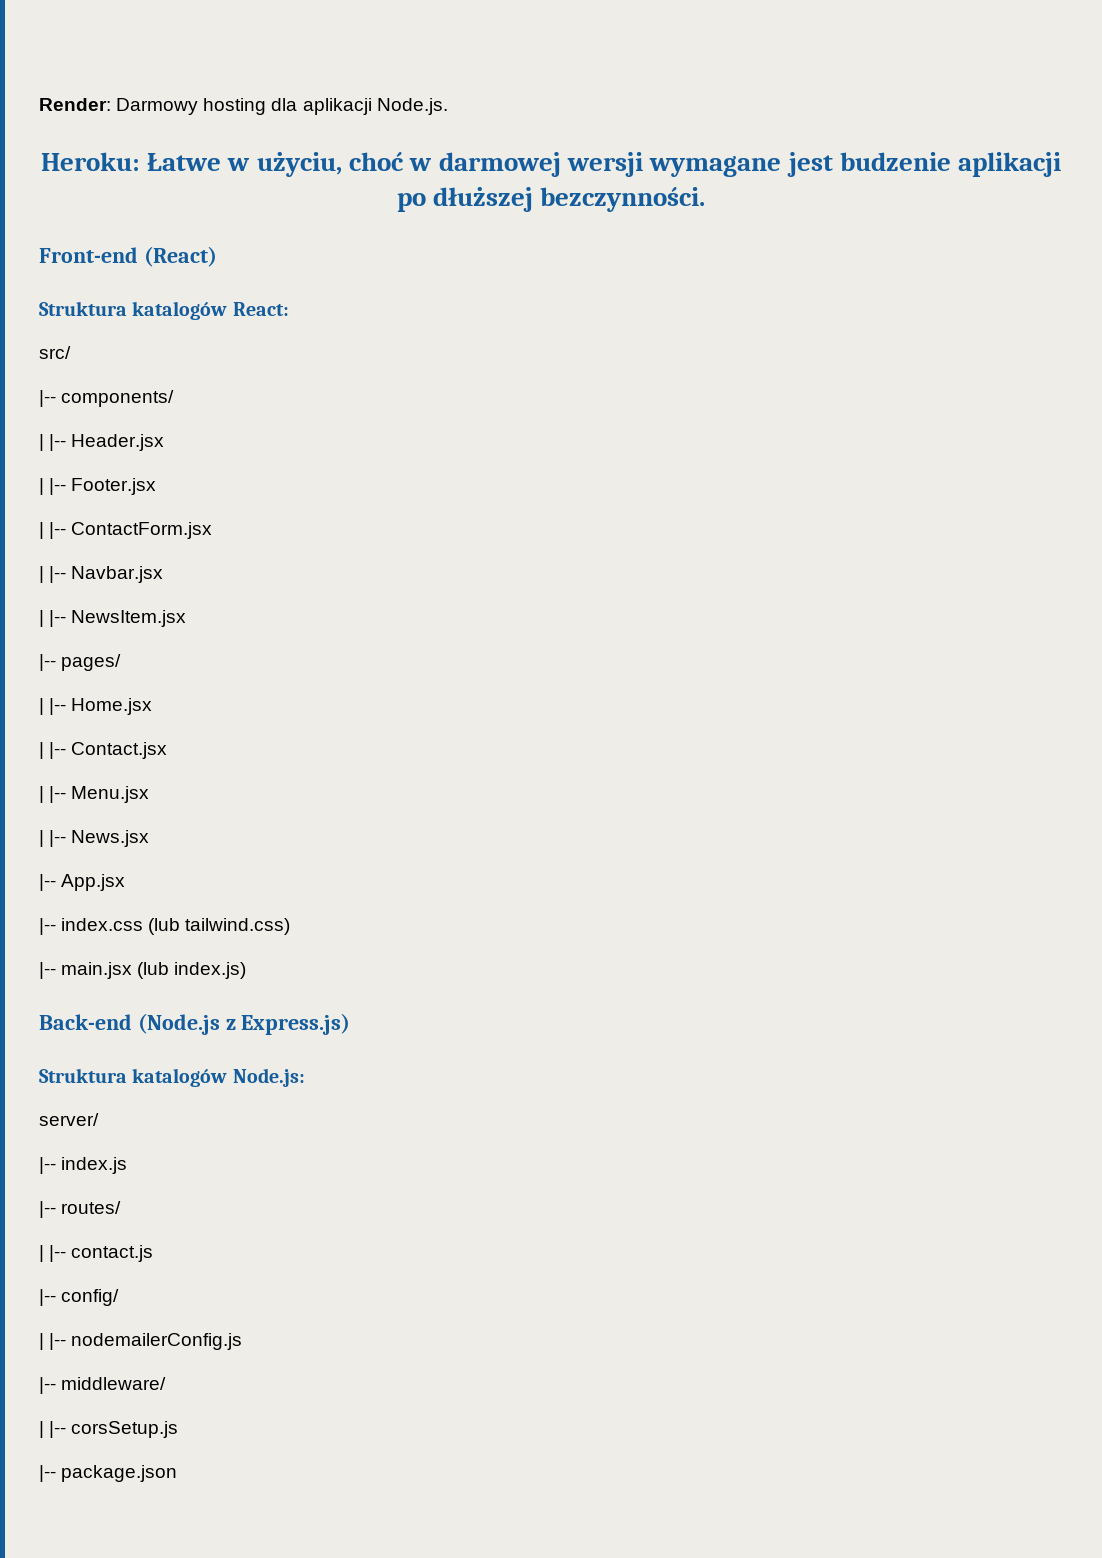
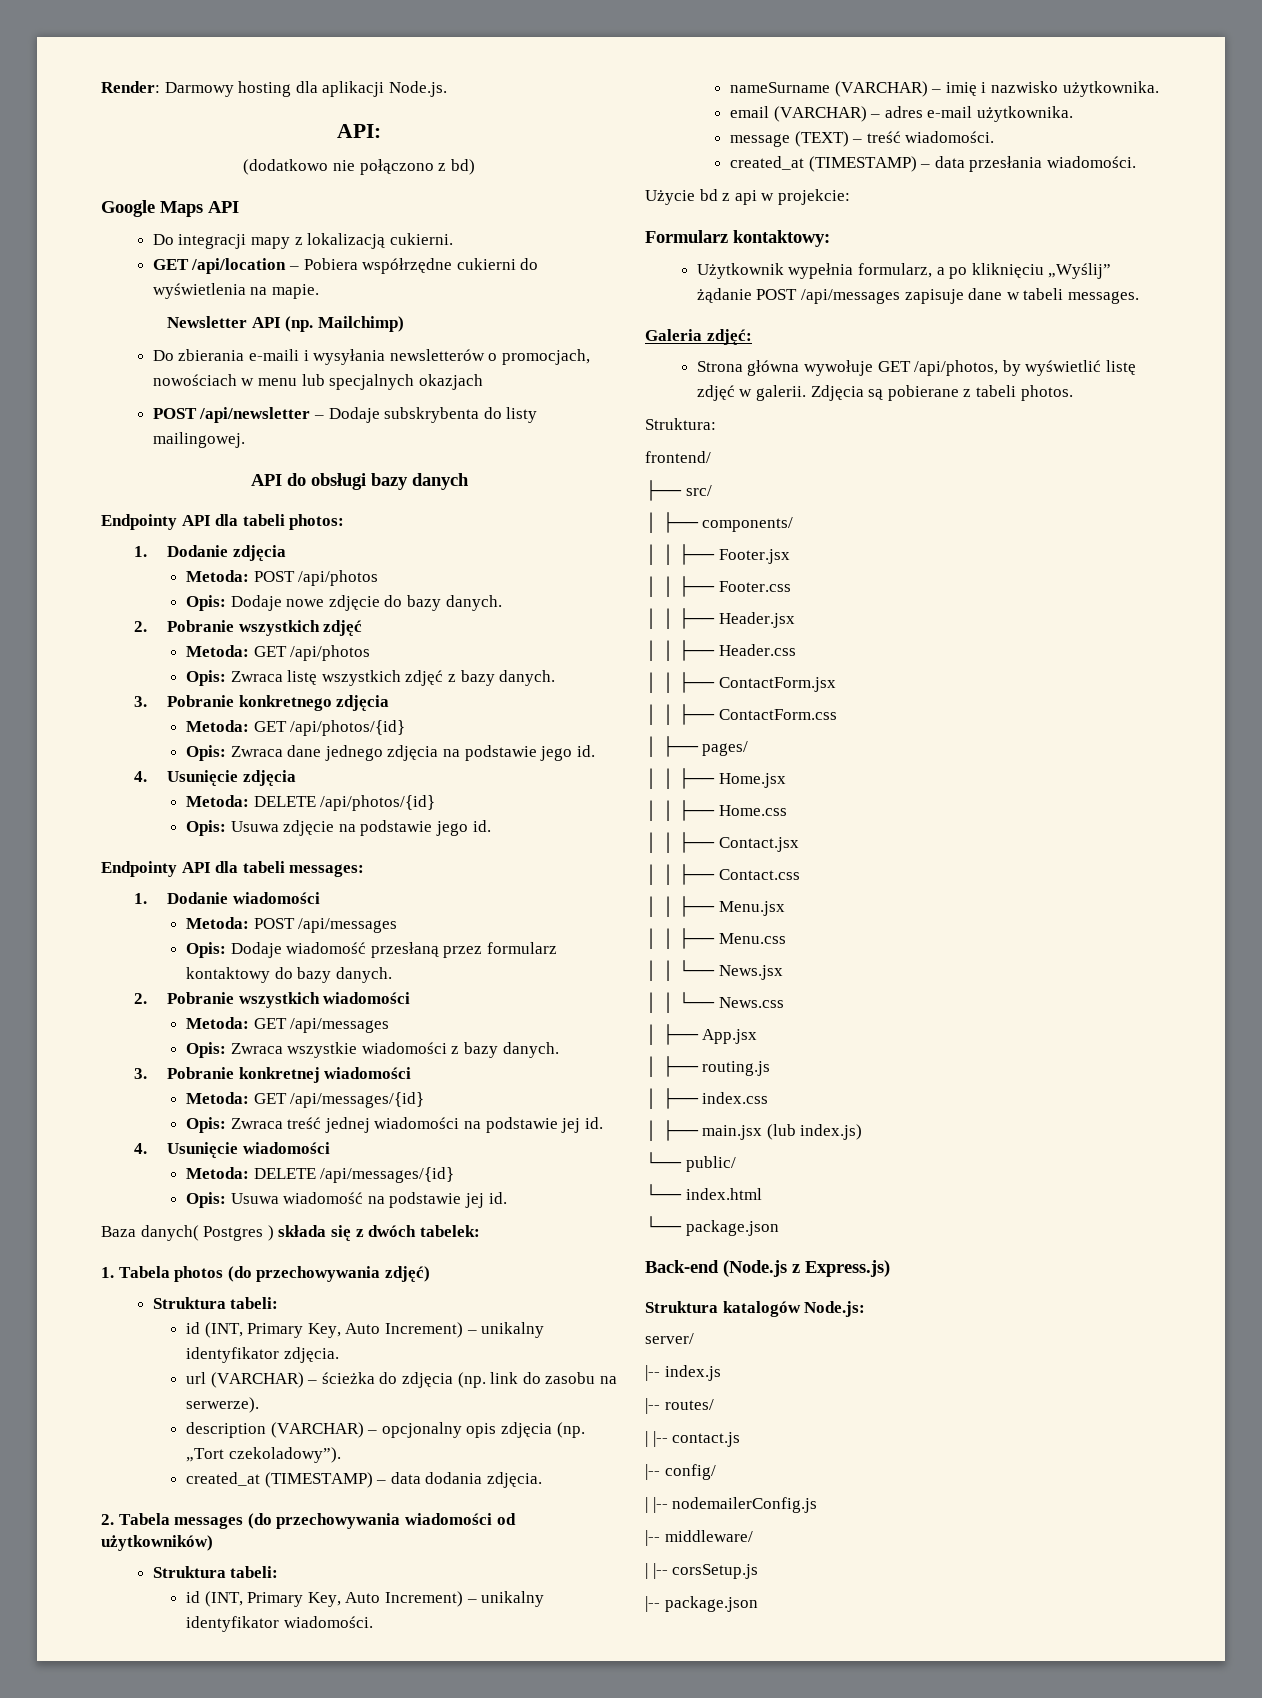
[40,152,1062,177] [396,187,706,212] [39,246,217,267] [39,301,289,320] Heroku: Łatwe w użyciu, choć w darmowej wersji wymagane jest budzenie aplikacji po dłuższej bezczynności. // Front-end (React) // Struktura katalogów React: // -> [337,124,381,138] [243,159,475,175] [101,200,239,217] [152,233,453,249] [152,258,539,274] [152,283,320,299] [167,316,405,332] [152,349,590,365] [152,374,483,390] [152,407,538,423] [152,432,245,448] [250,473,469,490] [101,514,345,530] [134,545,286,561] [185,570,379,586] [185,595,502,611] [134,620,363,636] [185,645,371,661] [185,670,556,686] [134,695,390,711] [185,720,406,736] [185,745,595,761] [134,770,296,786] [185,795,436,811] [185,820,491,836] [101,861,365,877] [134,892,320,904] [185,917,398,933] [185,942,557,958] [185,967,392,983] [134,992,411,1008] [185,1017,390,1033] [185,1042,559,1058] [134,1067,412,1083] [185,1092,425,1108] [185,1117,603,1133] [134,1142,330,1158] [185,1167,455,1183] [185,1192,507,1208] [101,1225,480,1241] [101,1266,430,1282] [152,1297,279,1309] [185,1322,545,1338] [185,1347,339,1363] [185,1372,617,1388] [185,1397,259,1413] [185,1422,585,1438] [185,1447,341,1463] [185,1472,542,1488] [101,1513,516,1529] [101,1535,213,1551] [152,1566,279,1578] [185,1591,545,1607] [185,1616,373,1632] [729,81,1159,97] [729,106,1073,122] [729,131,995,147] [729,156,1136,172] [645,189,850,205] [645,230,830,247] [696,263,1112,279] [696,288,1139,304] [645,329,752,345] [696,360,1136,376] [696,385,1073,401] [645,418,716,430] [645,451,711,463] [645,480,682,501] API: // (dodatkowo nie połączono z bd) // Google Maps API // Do integracji mapy z lokalizacją cukierni. // GET /api/location – Pobiera współrzędne cukierni do wyświetlenia na mapie. // Newsletter API (np. Mailchimp) // Do zbierania e-maili i wysyłania newsletterów o promocjach, nowościach w menu lub specjalnych okazjach // POST /api/newsletter – Dodaje subskrybenta do listy mailingowej. // API do obsługi bazy danych // Endpointy API dla tabeli photos: // 1. Dodanie zdjęcia // Metoda: POST /api/photos // Opis: Dodaje nowe zdjęcie do bazy danych. // 2. Pobranie wszystkich zdjęć // Metoda: GET /api/photos // Opis: Zwraca listę wszystkich zdjęć z bazy danych. // 3. Pobranie konkretnego zdjęcia // Metoda: GET /api/photos/{id} // Opis: Zwraca dane jednego zdjęcia na podstawie jego id. // 4. Usunięcie zdjęcia // Metoda: DELETE /api/photos/{id} // Opis: Usuwa zdjęcie na podstawie jego id. // Endpointy API dla tabeli messages: // 1. Dodanie wiadomości // Metoda: POST /api/messages // Opis: Dodaje wiadomość przesłaną przez formularz kontaktowy do bazy danych. // 2. Pobranie wszystkich wiadomości // Metoda: GET /api/messages // Opis: Zwraca wszystkie wiadomości z bazy danych. // 3. Pobranie konkretnej wiadomości // Metoda: GET /api/messages/{id} // Opis: Zwraca treść jednej wiadomości na podstawie jej id. // 4. Usunięcie wiadomości // Metoda: DELETE /api/messages/{id} // Opis: Usuwa wiadomość na podstawie jej id. // Baza danych( Postgres ) składa się z dwóch tabelek: // 1. Tabela photos (do przechowywania zdjęć) // Struktura tabeli: // id (INT, Primary Key, Auto Increment) – unikalny identyfikator zdjęcia. // url (VARCHAR) – ścieżka do zdjęcia (np. link do zasobu na serwerze). // description (VARCHAR) – opcjonalny opis zdjęcia (np. „Tort czekoladowy”). // created_at (TIMESTAMP) – data dodania zdjęcia. // 2. Tabela messages (do przechowywania wiadomości od użytkowników) // Struktura tabeli: // id (INT, Primary Key, Auto Increment) – unikalny identyfikator wiadomości. // nameSurname (VARCHAR) – imię i nazwisko użytkownika. // email (VARCHAR) – adres e-mail użytkownika. // message (TEXT) – treść wiadomości. // created_at (TIMESTAMP) – data przesłania wiadomości. // Użycie bd z api w projekcie: // Formularz kontaktowy: // Użytkownik wypełnia formularz, a po kliknięciu „Wyślij” żądanie POST /api/messages zapisuje dane w tabeli messages. // Galeria zdjęć: // Strona główna wywołuje GET /api/photos, by wyświetlić listę zdjęć w galerii. Zdjęcia są pobierane z tabeli photos. // Struktura: // frontend/ // ├──
[39,390,56,407] |-- -> [645,512,699,533] │ ├──
[39,434,165,451] [39,478,157,495] [39,522,213,539] [39,566,164,583] [39,610,187,627] [39,654,122,671] [39,698,153,715] [39,742,168,759] [39,786,150,803] [39,830,150,847] [39,874,126,891] [39,918,291,935] [39,962,247,979] | |-- Header.jsx // | |-- Footer.jsx // | |-- ContactForm.jsx // | |-- Navbar.jsx // | |-- NewsItem.jsx // |-- pages/ // | |-- Home.jsx // | |-- Contact.jsx // | |-- Menu.jsx // | |-- News.jsx // |-- App.jsx // |-- index.css (lub tailwind.css) // |-- main.jsx (lub index.js) -> [645,544,790,565] [645,576,791,597] [645,608,795,629] [645,640,796,661] [645,672,836,693] [645,704,837,725] [645,736,749,757] [645,768,786,789] [645,800,787,821] [645,832,799,853] [645,864,800,885] [645,896,785,917] [645,928,786,949] [645,960,783,981] [645,992,784,1013] [645,1024,758,1045] [645,1056,771,1077] [645,1088,769,1109] [645,1120,863,1141] [645,1152,736,1172] [645,1184,762,1200] [645,1216,779,1236] │ │ ├── Footer.jsx // │ │ ├── Footer.css // │ │ ├── Header.jsx // │ │ ├── Header.css // │ │ ├── ContactForm.jsx // │ │ ├── ContactForm.css // │ ├── pages/ // │ │ ├── Home.jsx // │ │ ├── Home.css // │ │ ├── Contact.jsx // │ │ ├── Contact.css // │ │ ├── Menu.jsx // │ │ ├── Menu.css // │ │ └── News.jsx // │ │ └── News.css // │ ├── App.jsx // │ ├── routing.js // │ ├── index.css // │ ├── main.jsx (lub index.js) // └── public/ // └── index.html // └── package.json

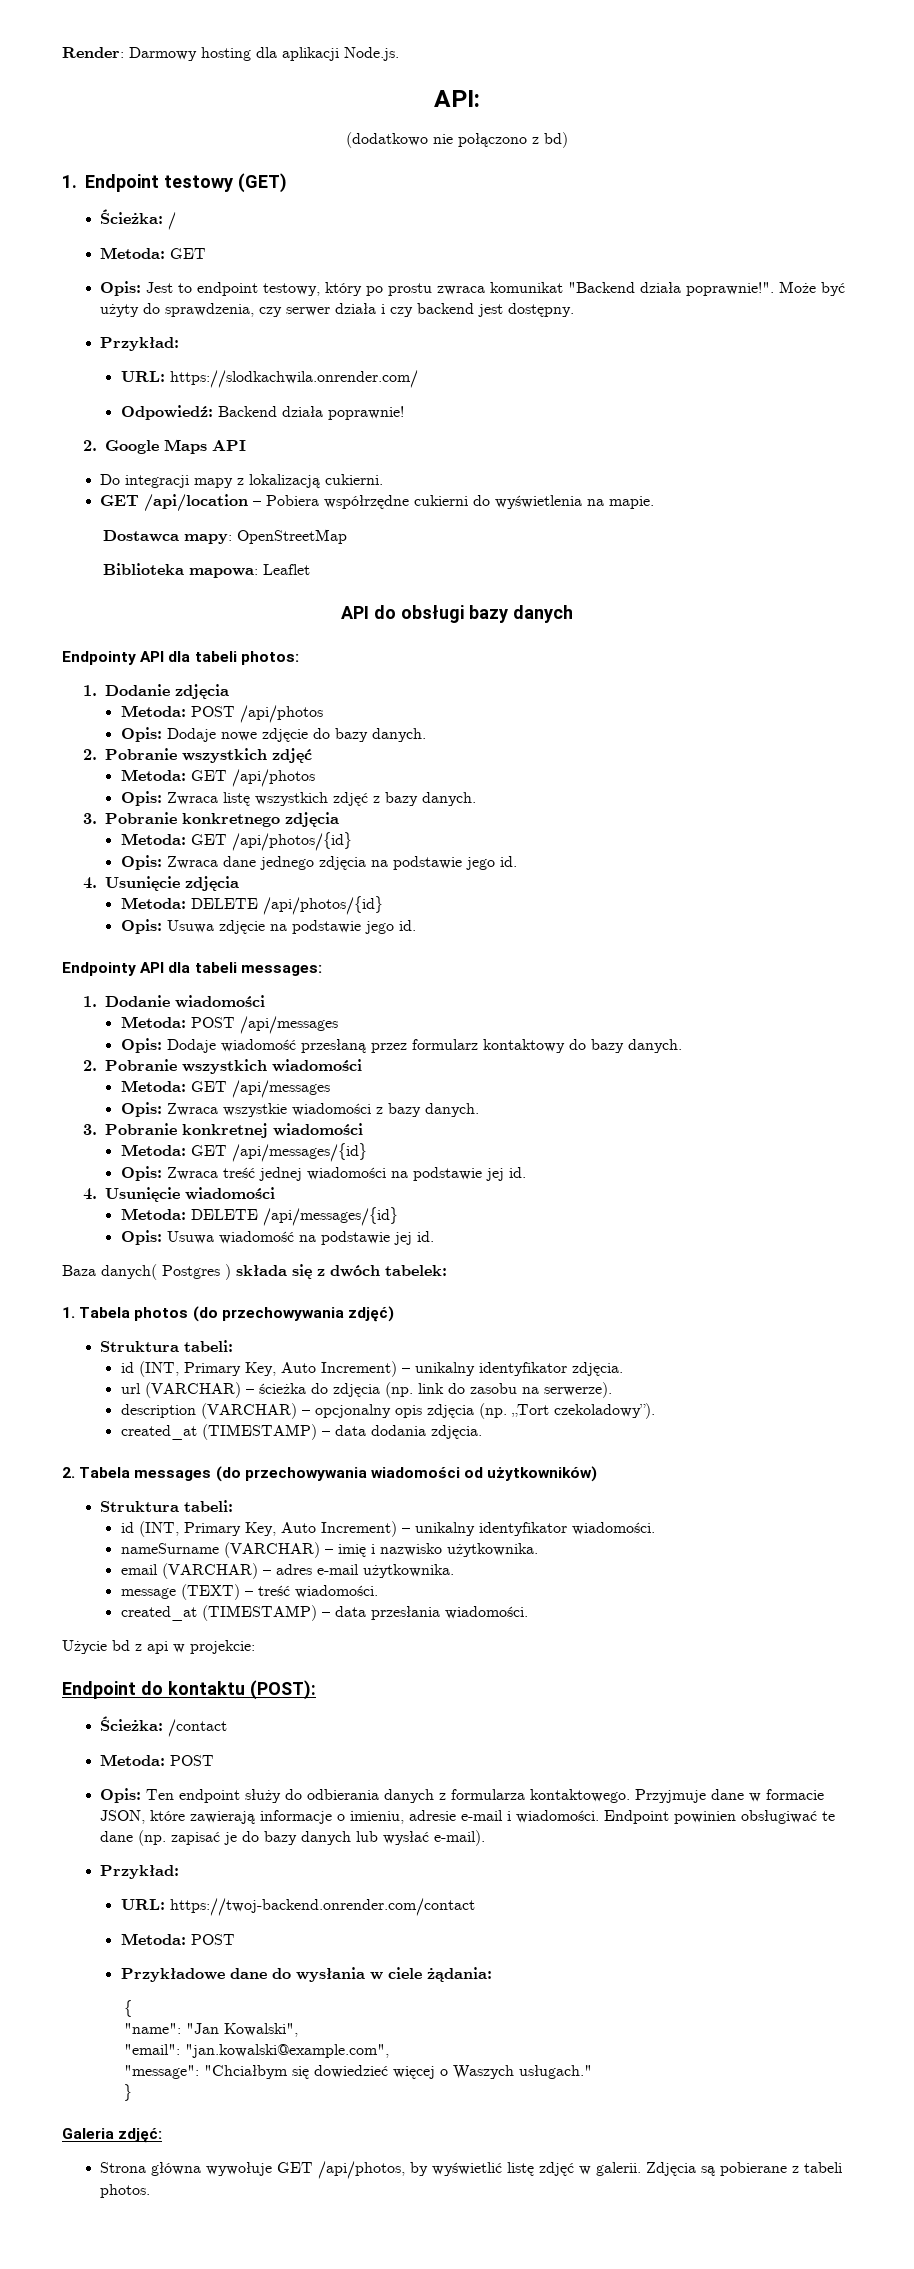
(475, 167) none -> [62,173,287,193] [100,209,177,230] [100,247,207,259] [100,281,846,296] [100,303,575,317] [100,337,180,351] [120,370,418,388] [120,405,404,420] [82,440,97,451] 1. Endpoint testowy (GET) // Ścieżka: / // Metoda: GET // Opis: Jest to endpoint testowy, który po prostu zwraca komunikat "Backend działa poprawnie!". Może być użyty do sprawdzenia, czy serwer działa i czy backend jest dostępny. // Przykład: // URL: https://slodkachwila.onrender.com/ // Odpowiedź: Backend działa poprawnie! // 2.
[167,316,405,332] [152,349,590,365] [152,374,483,390] [152,407,538,423] [152,432,245,448] Newsletter API (np. Mailchimp) // Do zbierania e-maili i wysyłania newsletterów o promocjach, nowościach w menu lub specjalnych okazjach // POST /api/newsletter – Dodaje subskrybenta do listy mailingowej. -> [103,529,348,544] [103,563,311,578] Dostawca mapy: OpenStreetMap // Biblioteka mapowa: Leaflet
[645,230,830,247] [696,263,1112,279] [696,288,1139,304] Formularz kontaktowy: // Użytkownik wypełnia formularz, a po kliknięciu „Wyślij” żądanie POST /api/messages zapisuje dane w tabeli messages. -> [62,1680,316,1700] [100,1716,228,1737] [100,1754,215,1766] [100,1788,825,1803] [100,1810,836,1824] [100,1830,486,1846] [100,1865,180,1879] [120,1898,475,1916] [120,1933,235,1945] [120,1967,492,1982] [123,2000,132,2017] [123,2023,298,2037] [123,2044,389,2058] [123,2065,592,2079] [123,2084,132,2101] Endpoint do kontaktu (POST): // Ścieżka: /contact // Metoda: POST // Opis: Ten endpoint służy do odbierania danych z formularza kontaktowego. Przyjmuje dane w formacie JSON, które zawierają informacje o imieniu, adresie e-mail i wiadomości. Endpoint powinien obsługiwać te dane (np. zapisać je do bazy danych lub wysłać e-mail). // Przykład: // URL: https://twoj-backend.onrender.com/contact // Metoda: POST // Przykładowe dane do wysłania w ciele żądania: // { // "name": "Jan Kowalski", // "email": "jan.kowalski@example.com", // "message": "Chciałbym się dowiedzieć więcej o Waszych usługach." // }
[645,418,716,430] [645,451,711,463] [645,480,712,501] [645,512,794,533] [645,544,790,565] [645,576,791,597] [645,608,795,629] [645,640,796,661] [645,672,836,693] [645,704,837,725] [645,736,749,757] [645,768,786,789] [645,800,787,821] [645,832,799,853] [645,864,800,885] [645,896,785,917] [645,928,786,949] [645,960,783,981] [645,992,784,1013] [645,1024,758,1045] [645,1056,771,1077] [645,1088,769,1109] [645,1120,863,1141] [645,1152,736,1172] [645,1184,762,1200] [645,1216,779,1236] [645,1260,890,1277] [645,1301,866,1317] [645,1333,694,1344] [645,1365,721,1381] [645,1398,714,1414] [645,1431,741,1447] [645,1464,716,1480] [645,1497,818,1513] [645,1530,753,1546] [645,1563,759,1579] [645,1596,758,1612] // Struktura: // frontend/ // ├── src/ // │ ├── components/ // │ │ ├── Footer.jsx // │ │ ├── Footer.css // │ │ ├── Header.jsx // │ │ ├── Header.css // │ │ ├── ContactForm.jsx // │ │ ├── ContactForm.css // │ ├── pages/ // │ │ ├── Home.jsx // │ │ ├── Home.css // │ │ ├── Contact.jsx // │ │ ├── Contact.css // │ │ ├── Menu.jsx // │ │ ├── Menu.css // │ │ └── News.jsx // │ │ └── News.css // │ ├── App.jsx // │ ├── routing.js // │ ├── index.css // │ ├── main.jsx (lub index.js) // └── public/ // └── index.html // └── package.json // Back-end (Node.js z Express.js) // Struktura katalogów Node.js: // server/ // |-- index.js // |-- routes/ // | |-- contact.js // |-- config/ // | |-- nodemailerConfig.js // |-- middleware/ // | |-- corsSetup.js // |-- package.json -> (151, 2191) none

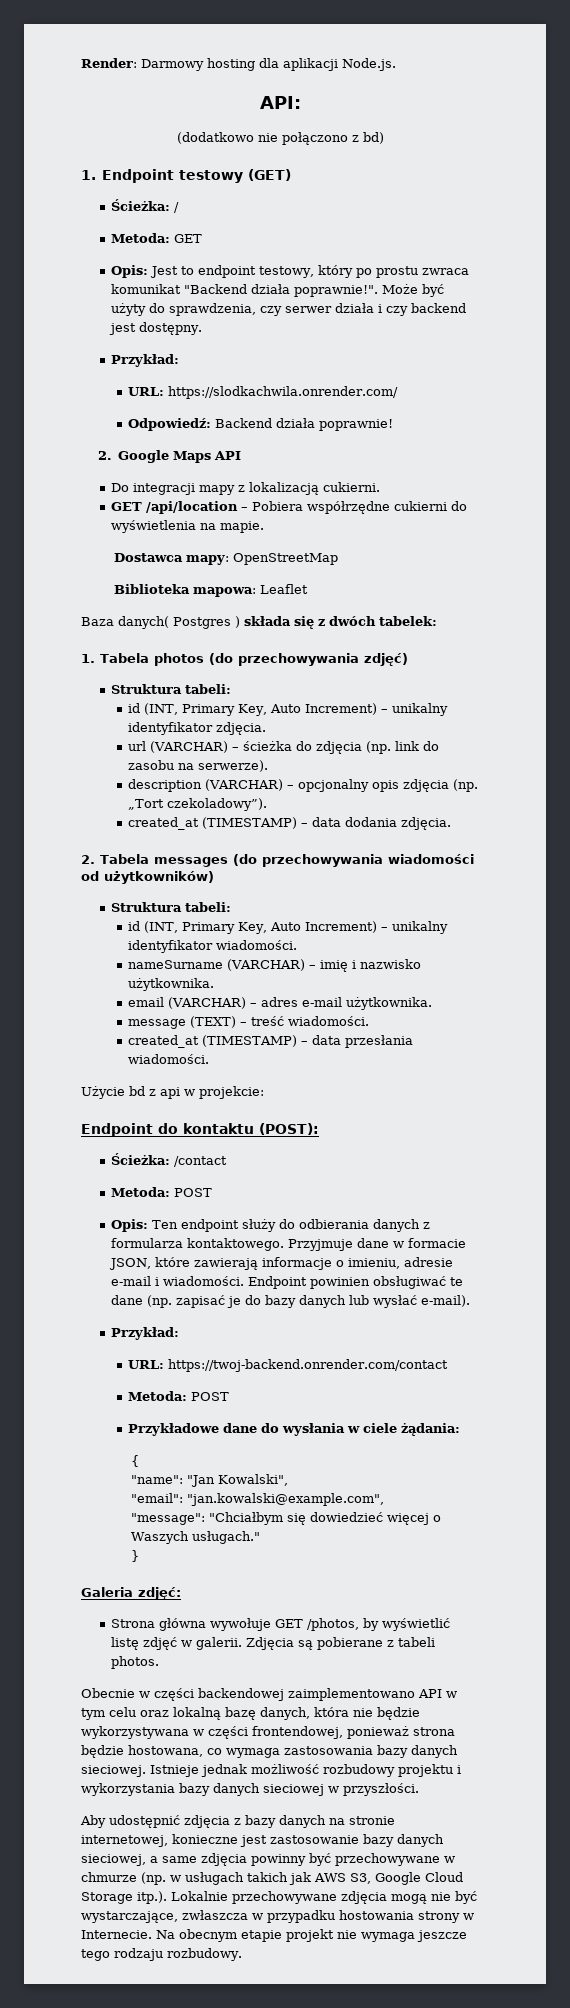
[341,605,573,623] [62,651,299,665] [82,684,229,699] [120,705,323,723] [120,727,426,742] [82,748,312,763] [120,769,315,787] [120,791,476,806] [82,812,339,827] [120,832,352,851] [120,855,517,870] [82,876,239,891] [120,896,383,915] [120,919,416,934] [62,962,322,976] [82,995,265,1008] [120,1016,338,1034] [120,1038,682,1053] [82,1059,362,1074] [120,1080,330,1098] [120,1102,479,1117] [82,1123,363,1138] [120,1143,367,1162] [120,1166,526,1181] [82,1187,275,1202] [120,1207,398,1226] [120,1230,434,1245] // API do obsługi bazy danych // Endpointy API dla tabeli photos: // 1. Dodanie zdjęcia // Metoda: POST /api/photos // Opis: Dodaje nowe zdjęcie do bazy danych. // 2. Pobranie wszystkich zdjęć // Metoda: GET /api/photos // Opis: Zwraca listę wszystkich zdjęć z bazy danych. // 3. Pobranie konkretnego zdjęcia // Metoda: GET /api/photos/{id} // Opis: Zwraca dane jednego zdjęcia na podstawie jego id. // 4. Usunięcie zdjęcia // Metoda: DELETE /api/photos/{id} // Opis: Usuwa zdjęcie na podstawie jego id. // Endpointy API dla tabeli messages: // 1. Dodanie wiadomości // Metoda: POST /api/messages // Opis: Dodaje wiadomość przesłaną przez formularz kontaktowy do bazy danych. // 2. Pobranie wszystkich wiadomości // Metoda: GET /api/messages // Opis: Zwraca wszystkie wiadomości z bazy danych. // 3. Pobranie konkretnej wiadomości // Metoda: GET /api/messages/{id} // Opis: Zwraca treść jednej wiadomości na podstawie jej id. // 4. Usunięcie wiadomości // Metoda: DELETE /api/messages/{id} // Opis: Usuwa wiadomość na podstawie jej id. -> (309, 589) none
[318,2161,406,2179] /api/photos, -> [307,1618,360,1631] /photos,
(151, 2191) none -> [81,1688,457,1701] [81,1707,420,1720] [81,1726,455,1739] [81,1745,458,1758] [81,1764,461,1777] [81,1783,419,1796] [80,1815,395,1828] [81,1834,444,1847] [81,1853,455,1866] [81,1872,463,1885] [81,1891,477,1904] [81,1910,474,1923] [81,1929,467,1942] [81,1948,242,1961] // Obecnie w części backendowej zaimplementowano API w tym celu oraz lokalną bazę danych, która nie będzie wykorzystywana w części frontendowej, ponieważ strona będzie hostowana, co wymaga zastosowania bazy danych sieciowej. Istnieje jednak możliwość rozbudowy projektu i wykorzystania bazy danych sieciowej w przyszłości. // Aby udostępnić zdjęcia z bazy danych na stronie internetowej, konieczne jest zastosowanie bazy danych sieciowej, a same zdjęcia powinny być przechowywane w chmurze (np. w usługach takich jak AWS S3, Google Cloud Storage itp.). Lokalnie przechowywane zdjęcia mogą nie być wystarczające, zwłaszcza w przypadku hostowania strony w Internecie. Na obecnym etapie projekt nie wymaga jeszcze tego rodzaju rozbudowy.

